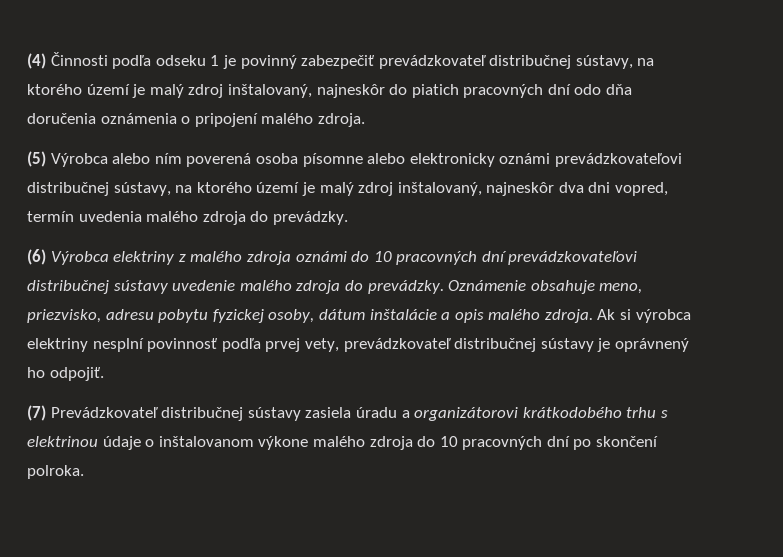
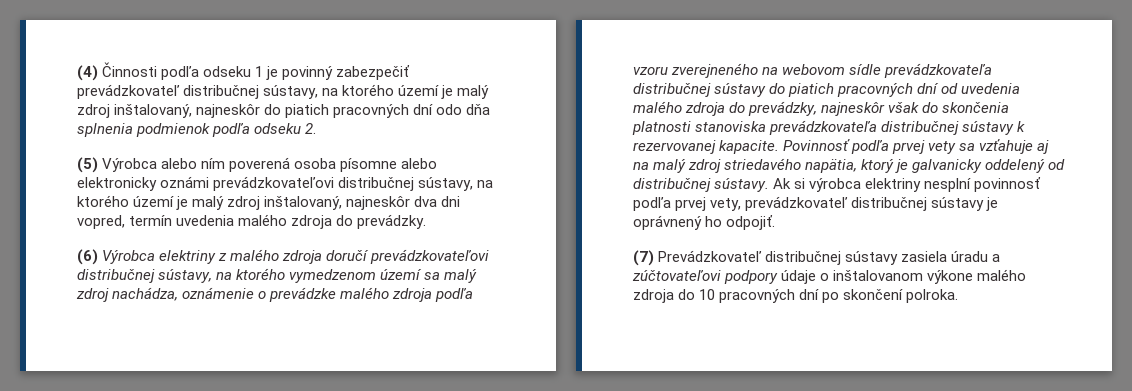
[27,113,365,127] doručenia oznámenia o pripojení malého zdroja. -> [77,123,317,137] splnenia podmienok podľa odseku 2.
[295,251,638,265] [27,280,643,294] [27,309,593,323] oznámi do 10 pracovných dní prevádzkovateľovi distribučnej sústavy uvedenie malého zdroja do prevádzky. Oznámenie obsahuje meno, priezvisko, adresu pobytu fyzickej osoby, dátum inštalácie a opis malého zdroja. -> [326,249,490,264] [77,268,478,283] [76,287,474,302] [633,63,993,78] [633,82,1021,97] [633,101,1010,116] [632,120,1026,135] [633,139,1050,154] [633,158,1066,173] [633,177,770,192] doručí prevádzkovateľovi distribučnej sústavy, na ktorého vymedzenom území sa malý zdroj nachádza, oznámenie o prevádzke malého zdroja podľa vzoru zverejneného na webovom sídle prevádzkovateľa distribučnej sústavy do piatich pracovných dní od uvedenia malého zdroja do prevádzky, najneskôr však do skončenia platnosti stanoviska prevádzkovateľa distribučnej sústavy k rezervovanej kapacite. Povinnosť podľa prvej vety sa vzťahuje aj na malý zdroj striedavého napätia, ktorý je galvanicky oddelený od distribučnej sústavy.
[414,407,668,421] [27,436,98,447] organizátorovi krátkodobého trhu s elektrinou -> [632,269,779,284] zúčtovateľovi podpory

